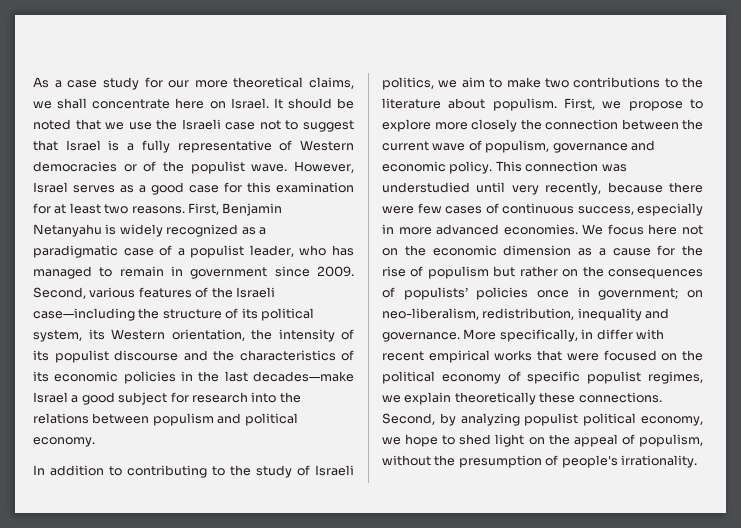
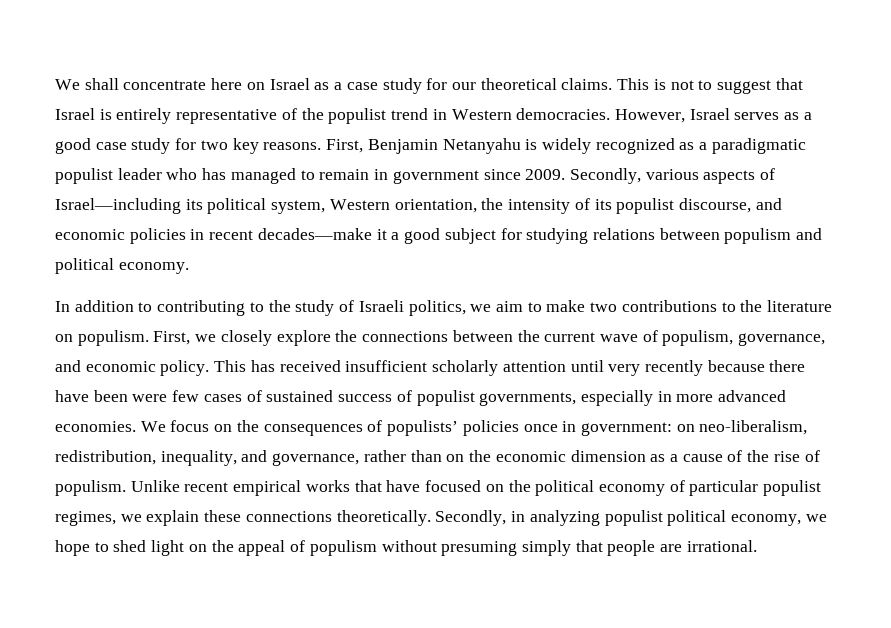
[33,77,49,88] As -> [55,78,330,90] We shall concentrate here on Israel as
[194,77,354,89] [33,98,354,109] [33,119,256,130] more theoretical claims, we shall concentrate here on Israel. It should be noted that we use the Israeli case -> [480,78,666,90] theoretical claims. This is
[127,140,354,153] [33,161,288,174] a fully representative of Western democracies or of the populist wave. -> [116,108,611,124] entirely representative of the populist trend in Western democracies.
[224,182,354,193] [33,203,129,214] for this examination for at least two -> [131,138,259,154] study for two key
[123,245,294,258] case of a populist leader, -> [55,168,162,184] populist leader
[33,287,275,299] [33,308,239,321] Second, various features of the Israeli case—including the structure of -> [569,168,776,184] [55,198,181,214] Secondly, various aspects of Israel—including
[88,329,105,340] its -> (326, 207) none
[114,350,354,361] [33,371,354,384] [33,392,68,403] discourse and the characteristics of its economic policies in the last decades—make Israel -> [678,198,782,213] [55,228,387,244] discourse, and economic policies in recent decades—make it
[191,392,301,403] research into the -> [526,228,589,244] studying
[448,98,486,109] about -> [55,334,73,342] on
[628,99,703,111] [382,119,618,132] propose to explore more closely the connection -> [220,330,449,346] closely explore the connections
[552,143,628,153] governance -> [738,333,826,346] governance,
[525,161,627,172] [382,182,470,193] connection was understudied -> [250,360,566,376] has received insufficient scholarly attention
[545,182,602,195] recently, -> [644,360,703,376] recently
(703, 187) none -> [55,390,128,402] have been
[502,203,634,215] continuous success, -> [266,390,577,406] sustained success of populist governments,
[648,224,703,235] [382,245,703,256] [382,266,558,279] here not on the economic dimension as a cause for the rise of populism but rather -> (210, 426) none
[598,288,679,300] government; -> [580,422,672,436] government:
[577,308,670,321] [382,329,664,342] inequality and governance. More specifically, in differ with -> [160,450,820,466] [55,480,180,496] inequality, and governance, rather than on the economic dimension as a cause of the rise of populism. Unlike
[566,353,599,361] were -> [386,480,421,492] have
[527,371,581,384] specific -> [689,480,759,496] particular
[454,392,662,405] [382,413,456,426] theoretically these connections. Second, by -> [204,510,526,526] these connections theoretically. Secondly, in
[639,434,703,447] [382,455,697,468] populism, without the presumption of people's irrationality. -> [309,540,757,556] populism without presuming simply that people are irrational.

